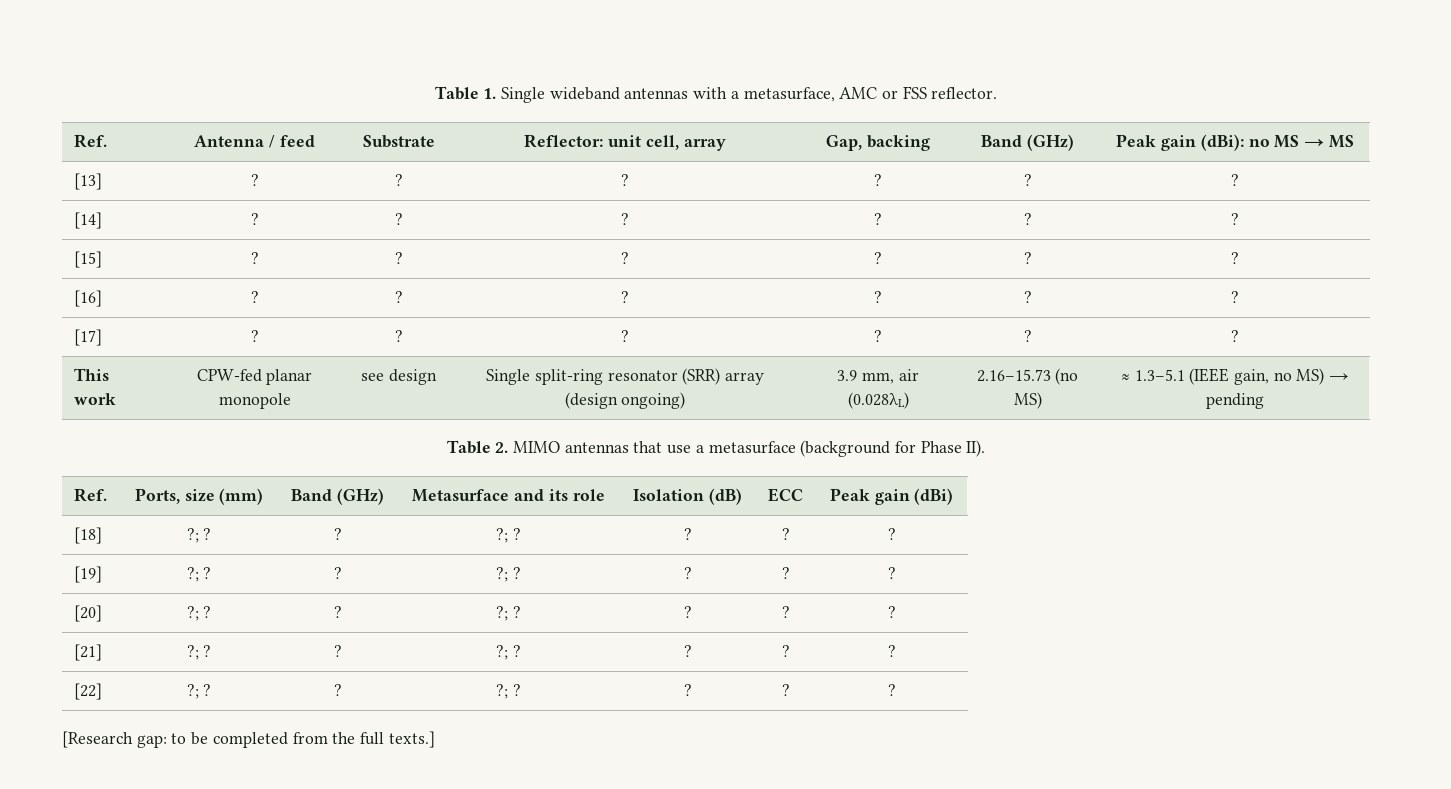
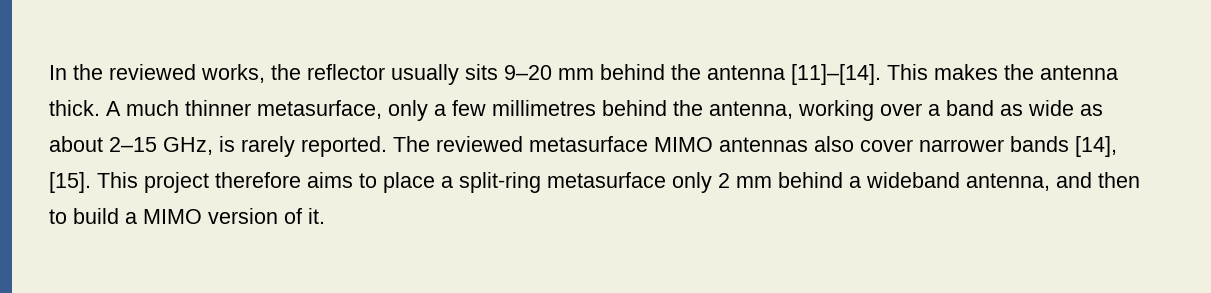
[434,86,998,103] [74,134,108,148] [194,135,315,148] [362,135,435,148] [524,134,726,151] [826,135,930,151] [981,134,1074,151] [1116,134,1354,151] [74,173,103,190] [250,174,259,186] [394,174,403,186] [621,174,629,186] [874,174,882,186] [1023,174,1032,186] [1231,174,1239,186] [74,212,103,229] [250,213,259,225] [394,213,403,225] [621,213,629,225] [874,213,882,225] [1023,213,1032,225] [1231,213,1239,225] [74,251,103,268] [250,252,259,264] [394,252,403,264] [621,252,629,264] [874,252,882,264] [1023,252,1032,264] [1231,252,1239,264] [74,290,103,307] [250,291,259,303] [394,291,403,303] [621,291,629,303] [874,291,882,303] [1023,291,1032,303] [1231,291,1239,303] [74,329,103,346] [250,330,259,342] [394,330,403,342] [621,330,629,342] [874,330,882,342] [1023,330,1032,342] [1231,330,1239,342] [74,368,110,381] [74,393,117,405] [196,369,313,385] [218,393,291,409] [361,369,437,385] [486,368,764,385] [564,392,686,409] [837,369,919,384] [847,392,909,409] [976,368,1079,385] [1013,392,1042,409] [1120,368,1350,385] [1206,393,1264,409] [446,440,986,457] [74,488,108,502] [134,488,264,505] [291,488,384,505] [412,489,605,502] [633,488,742,505] [768,488,803,502] [829,488,954,505] [74,527,103,544] [186,528,212,543] [333,528,342,540] [496,528,521,543] [683,528,692,540] [781,528,790,540] [887,528,896,540] [74,566,103,583] [186,567,212,582] [333,567,342,579] [496,567,521,582] [683,567,692,579] [781,567,790,579] [887,567,896,579] [74,605,103,622] [186,606,212,621] [333,606,342,618] [496,606,521,621] [683,606,692,618] [781,606,790,618] [887,606,896,618] [74,644,103,661] [186,645,212,660] [333,645,342,657] [496,645,521,660] [683,645,692,657] [781,645,790,657] [887,645,896,657] [74,683,103,700] [186,684,212,699] [333,684,342,696] [496,684,521,699] [683,684,692,696] [781,684,790,696] [887,684,896,696] [62,731,435,748] Table 1. Single wideband antennas with a metasurface, AMC or FSS reflector. // Ref. | Antenna / feed | Substrate | Reflector: unit cell, array | Gap, backing | Band (GHz) | Peak gain (dBi): no MS → MS // [13] | ? | ? | ? | ? | ? | ? // [14] | ? | ? | ? | ? | ? | ? // [15] | ? | ? | ? | ? | ? | ? // [16] | ? | ? | ? | ? | ? | ? // [17] | ? | ? | ? | ? | ? | ? // This work | CPW-fed planar monopole | see design | Single split-ring resonator (SRR) array (design ongoing) | 3.9 mm, air (0.028λL) | 2.16–15.73 (no MS) | ≈ 1.3–5.1 (IEEE gain, no MS) → pending // Table 2. MIMO antennas that use a metasurface (background for Phase II). // Ref. | Ports, size (mm) | Band (GHz) | Metasurface and its role | Isolation (dB) | ECC | Peak gain (dBi) // [18] | ?; ? | ? | ?; ? | ? | ? | ? // [19] | ?; ? | ? | ?; ? | ? | ? | ? // [20] | ?; ? | ? | ?; ? | ? | ? | ? // [21] | ?; ? | ? | ?; ? | ? | ? | ? // [22] | ?; ? | ? | ?; ? | ? | ? | ? // [Research gap: to be completed from the full texts.] -> [49,64,1118,85] [49,100,1103,121] [49,136,1117,157] [49,172,1140,193] [49,208,325,224] In the reviewed works, the reflector usually sits 9–20 mm behind the antenna [11]–[14]. This makes the antenna thick. A much thinner metasurface, only a few millimetres behind the antenna, working over a band as wide as about 2–15 GHz, is rarely reported. The reviewed metasurface MIMO antennas also cover narrower bands [14], [15]. This project therefore aims to place a split-ring metasurface only 2 mm behind a wideband antenna, and then to build a MIMO version of it.

